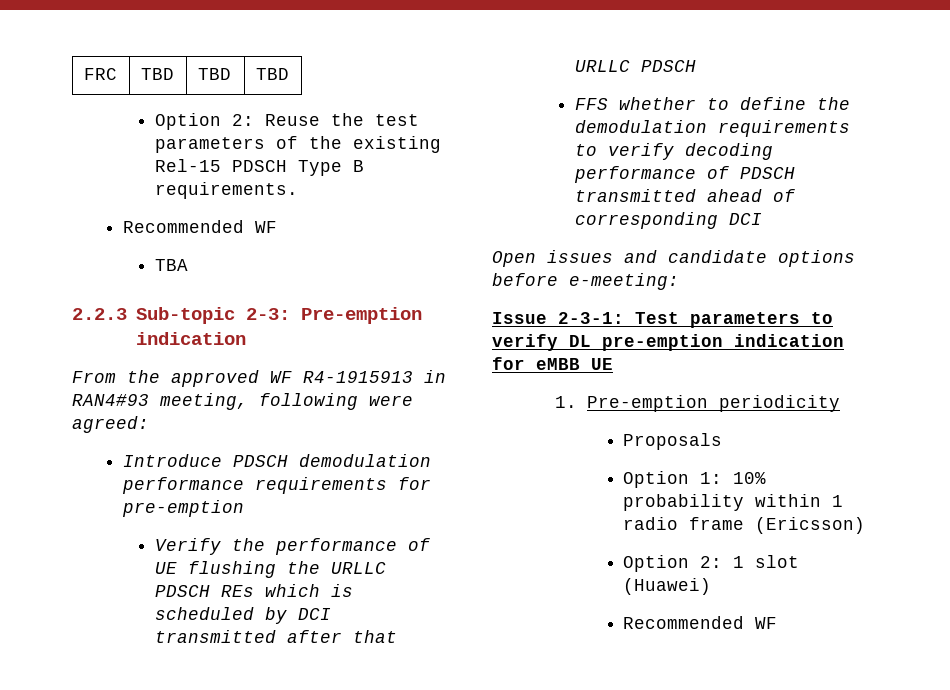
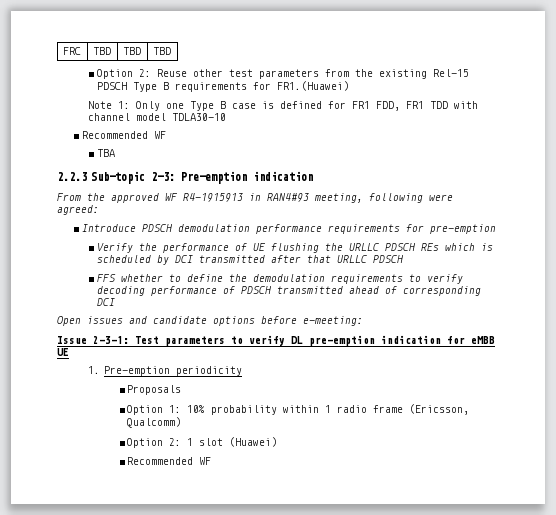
[330,113,364,126] the -> [192,69,223,77] other
[275,136,298,149] of -> [324,69,349,77] from
[154,182,298,199] requirements. -> [174,81,349,92] [87,101,478,111] [87,113,226,121] requirements for FR1.(Huawei) // Note 1: Only one Type B case is defined for FR1 FDD, FR1 TDD with channel model TDLA30-10
[755,517,866,534] (Ericsson) -> [409,404,470,415] [127,417,182,428] (Ericsson, Qualcomm)

